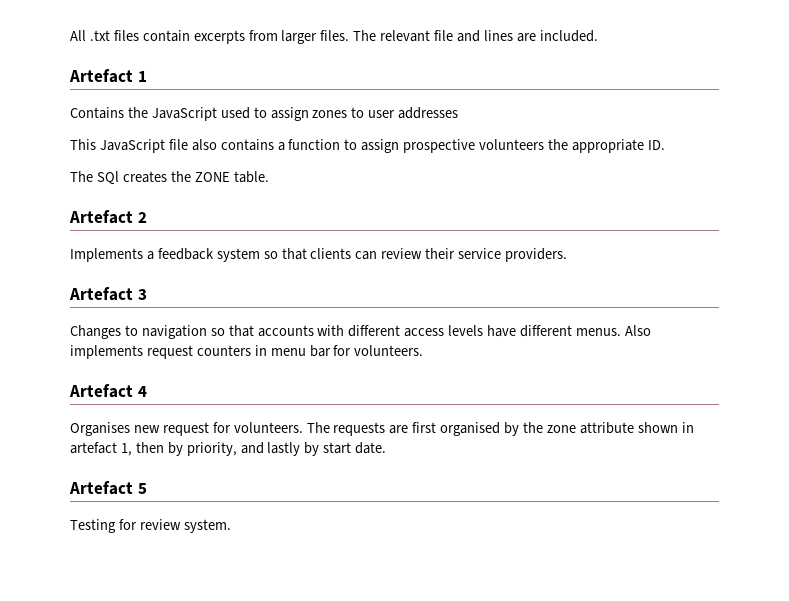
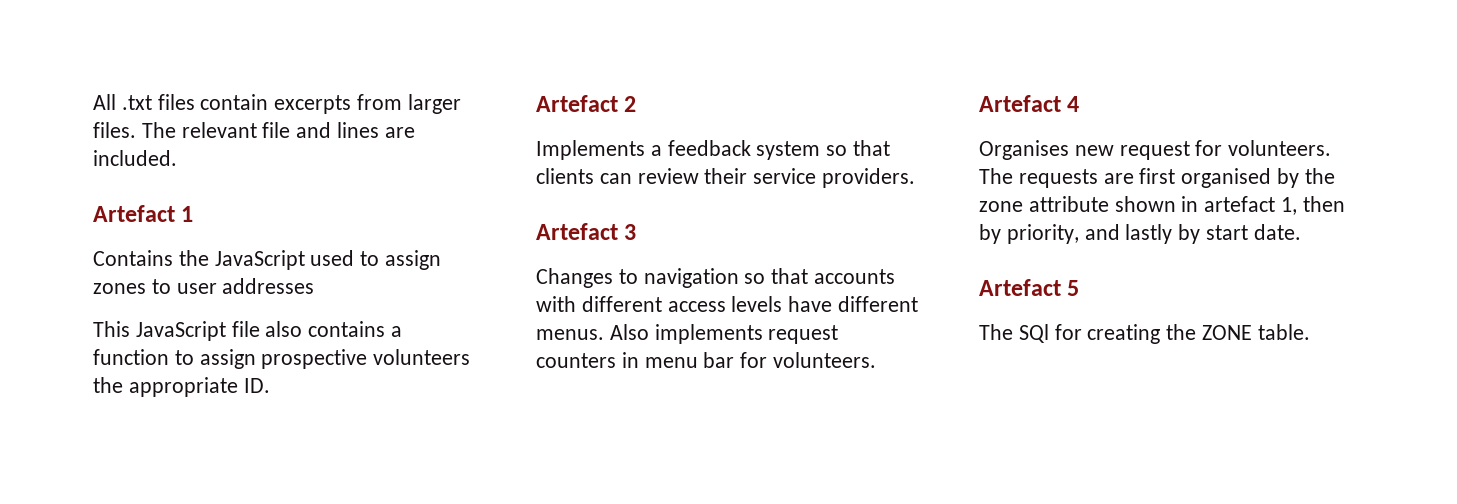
[70,171,269,185] // The SQl creates the ZONE table. -> (270, 385) none
[70,519,231,533] Testing for review system. -> [979,324,1310,344] The SQl for creating the ZONE table.

